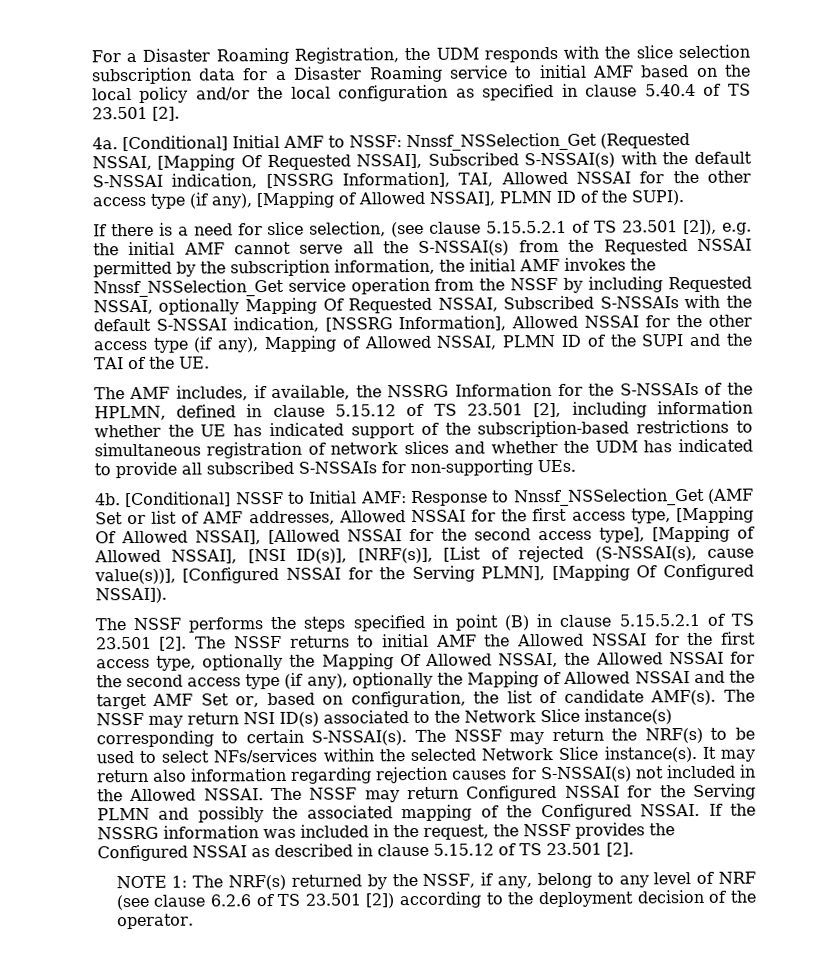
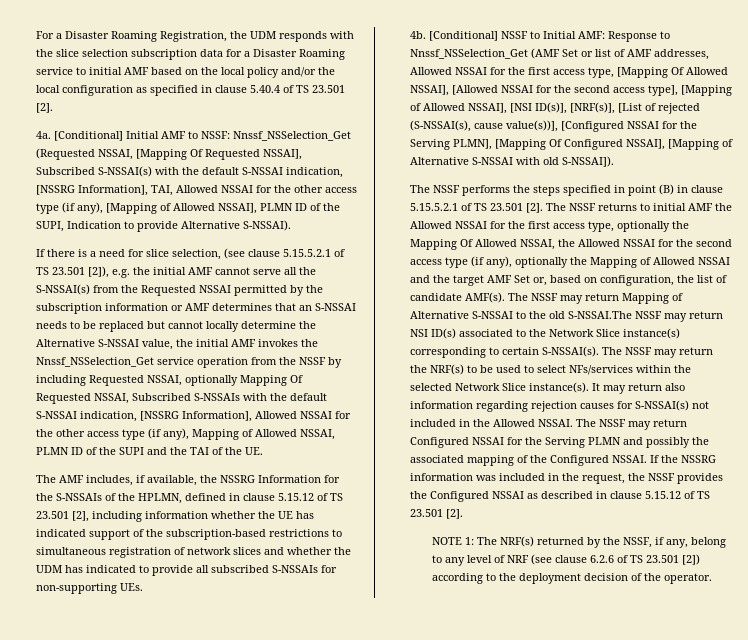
[630,190,684,206] SUPI). -> [36,220,292,232] SUPI, Indication to provide Alternative S-NSSAI).
[333,258,435,275] information, -> [105,303,357,311] [36,321,317,332] [36,339,174,350] information or AMF determines that an S-NSSAI needs to be replaced but cannot locally determine the Alternative S-NSSAI value,
[94,587,167,604] NSSAI]). -> [626,139,734,150] [410,156,615,167] NSSAI], [Mapping of Alternative S-NSSAI with old S-NSSAI]).
(239, 718) none -> [622,293,684,304] [410,311,724,322] Mapping of Alternative S-NSSAI to the old S-NSSAI.The NSSF may return

